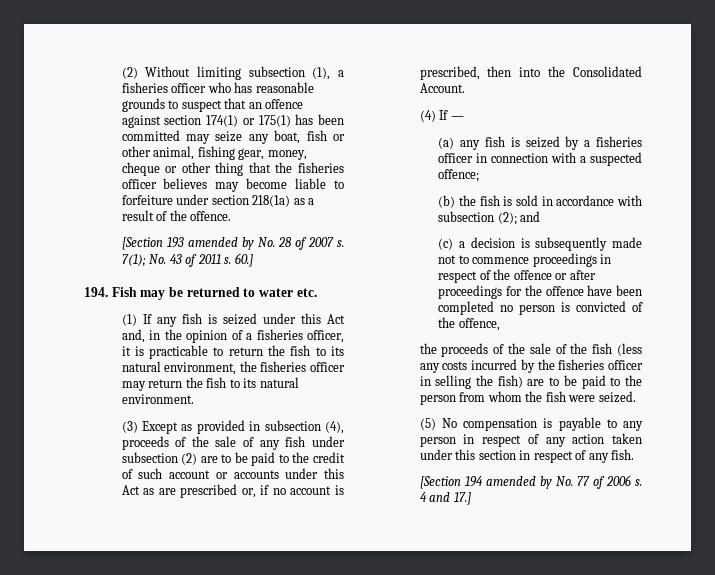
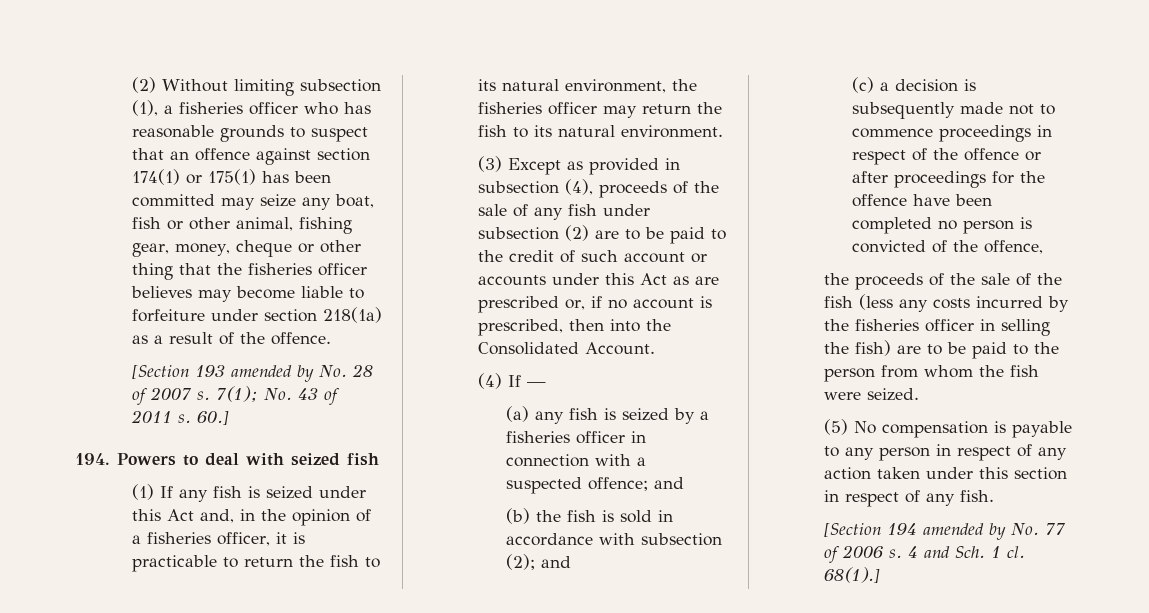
[111,287,317,300] Fish may be returned to water etc. -> [117,453,379,466] Powers to deal with seized fish
(480, 175) none -> [654,477,685,489] and
[453,492,471,505] 17.] -> [954,546,1025,558] [823,567,880,583] Sch. 1 cl. 68(1).]

